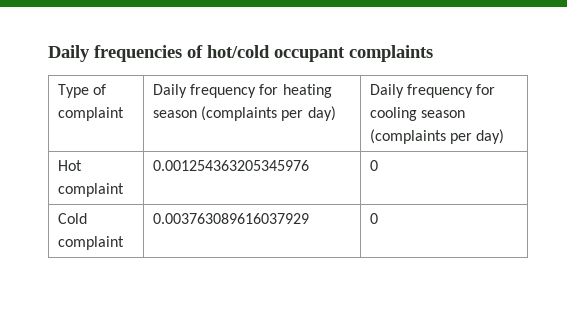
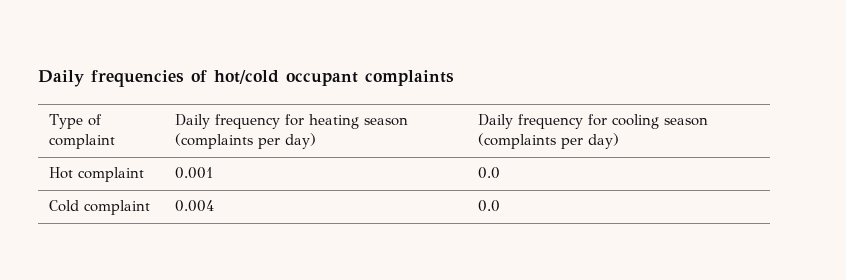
[152,160,309,171] [369,160,378,171] 0.001254363205345976 | 0 -> [174,167,213,179] [477,167,500,179] 0.001 | 0.0
[152,213,309,224] [369,213,378,224] 0.003763089616037929 | 0 -> [174,200,214,212] [477,200,500,212] 0.004 | 0.0

